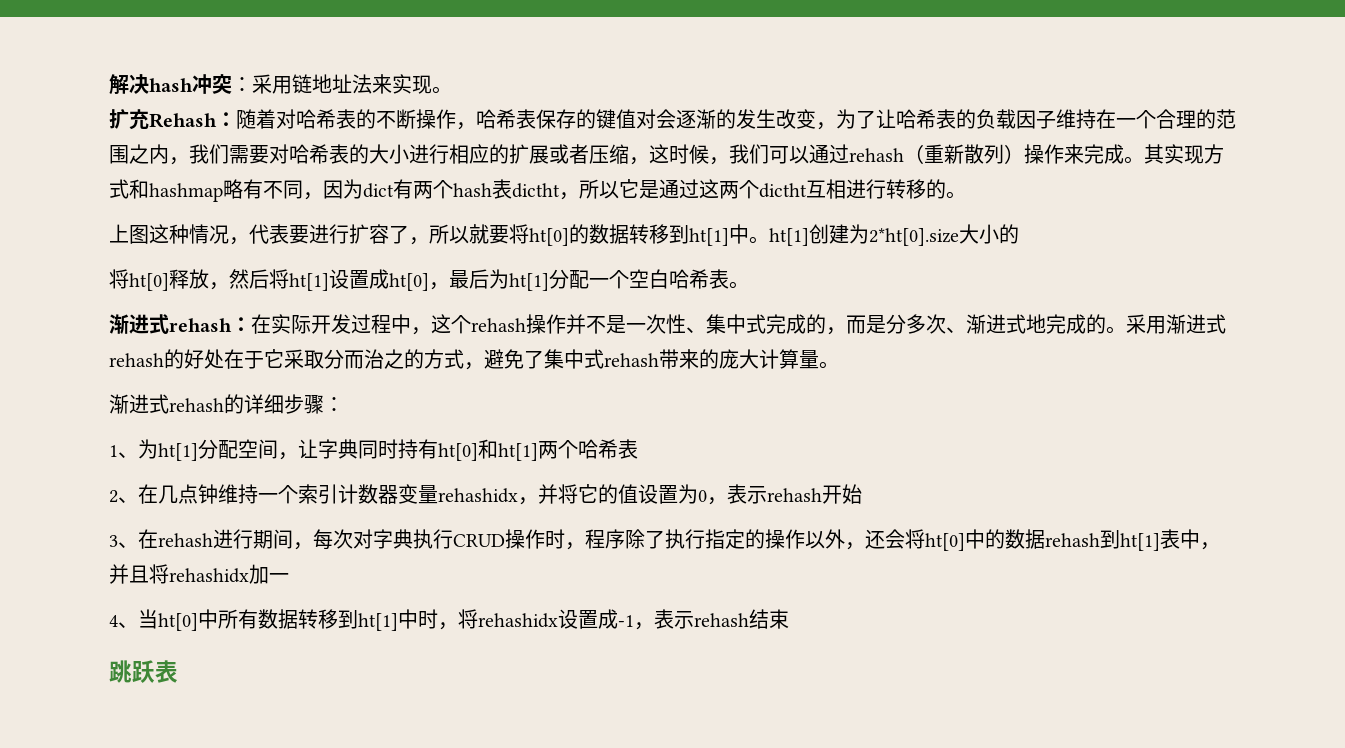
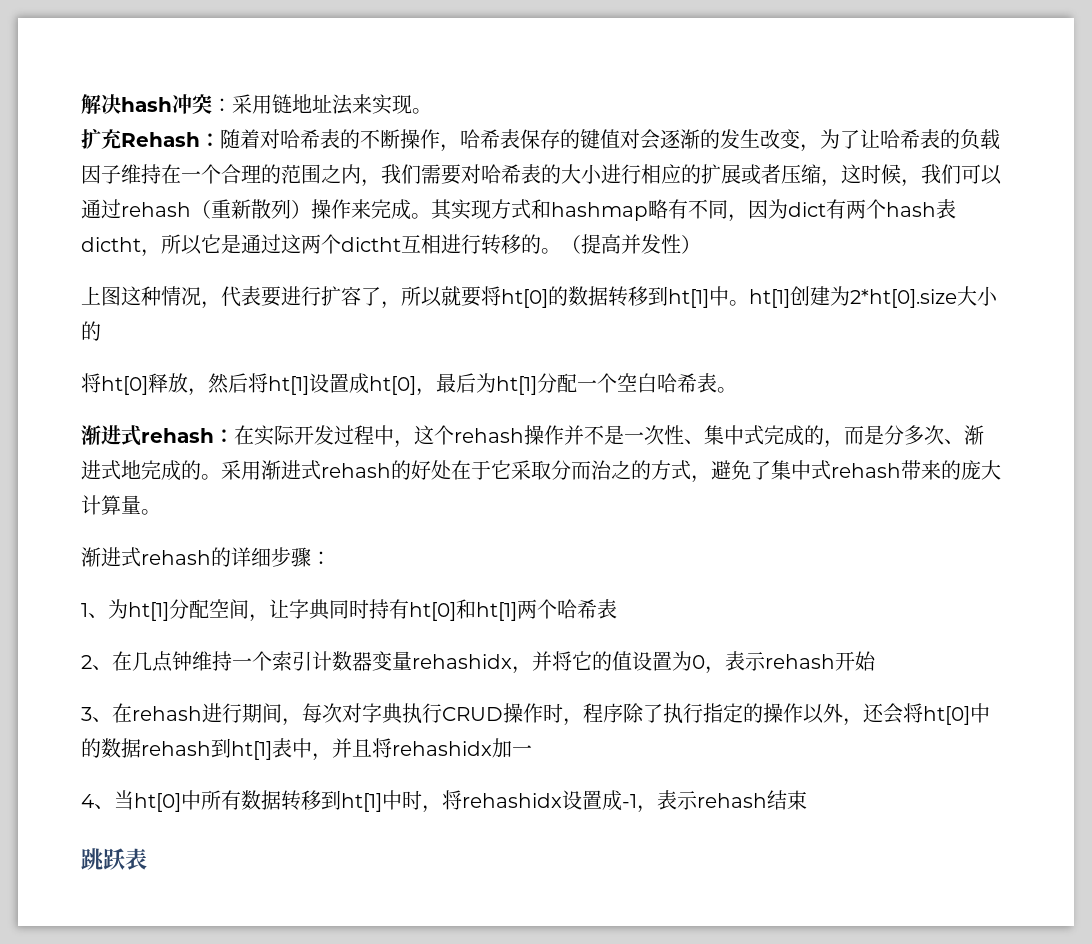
(966, 195) none -> [561,234,701,254] （提高并发性）

